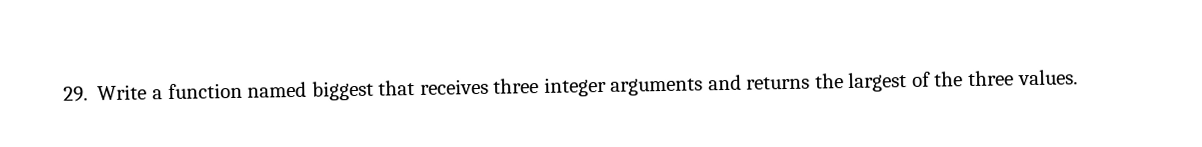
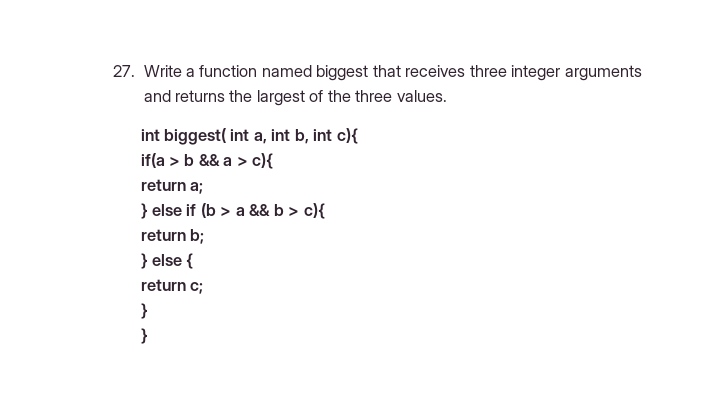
[63,86,89,102] 29. -> [113,65,136,77] 27.
(1078, 77) none -> [140,128,358,145] [140,153,274,169] [140,179,203,194] [140,203,325,219] [140,229,204,244] [140,253,194,269] [140,279,203,294] [140,303,148,319] [140,328,148,344] // int biggest( int a, int b, int c){ // if(a > b && a > c){ // return a; // } else if (b > a && b > c){ // return b; // } else { // return c; // } // }

